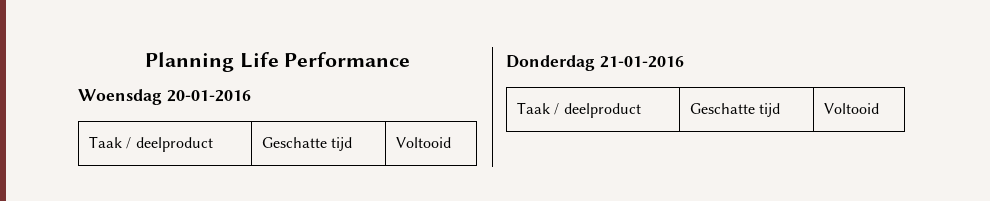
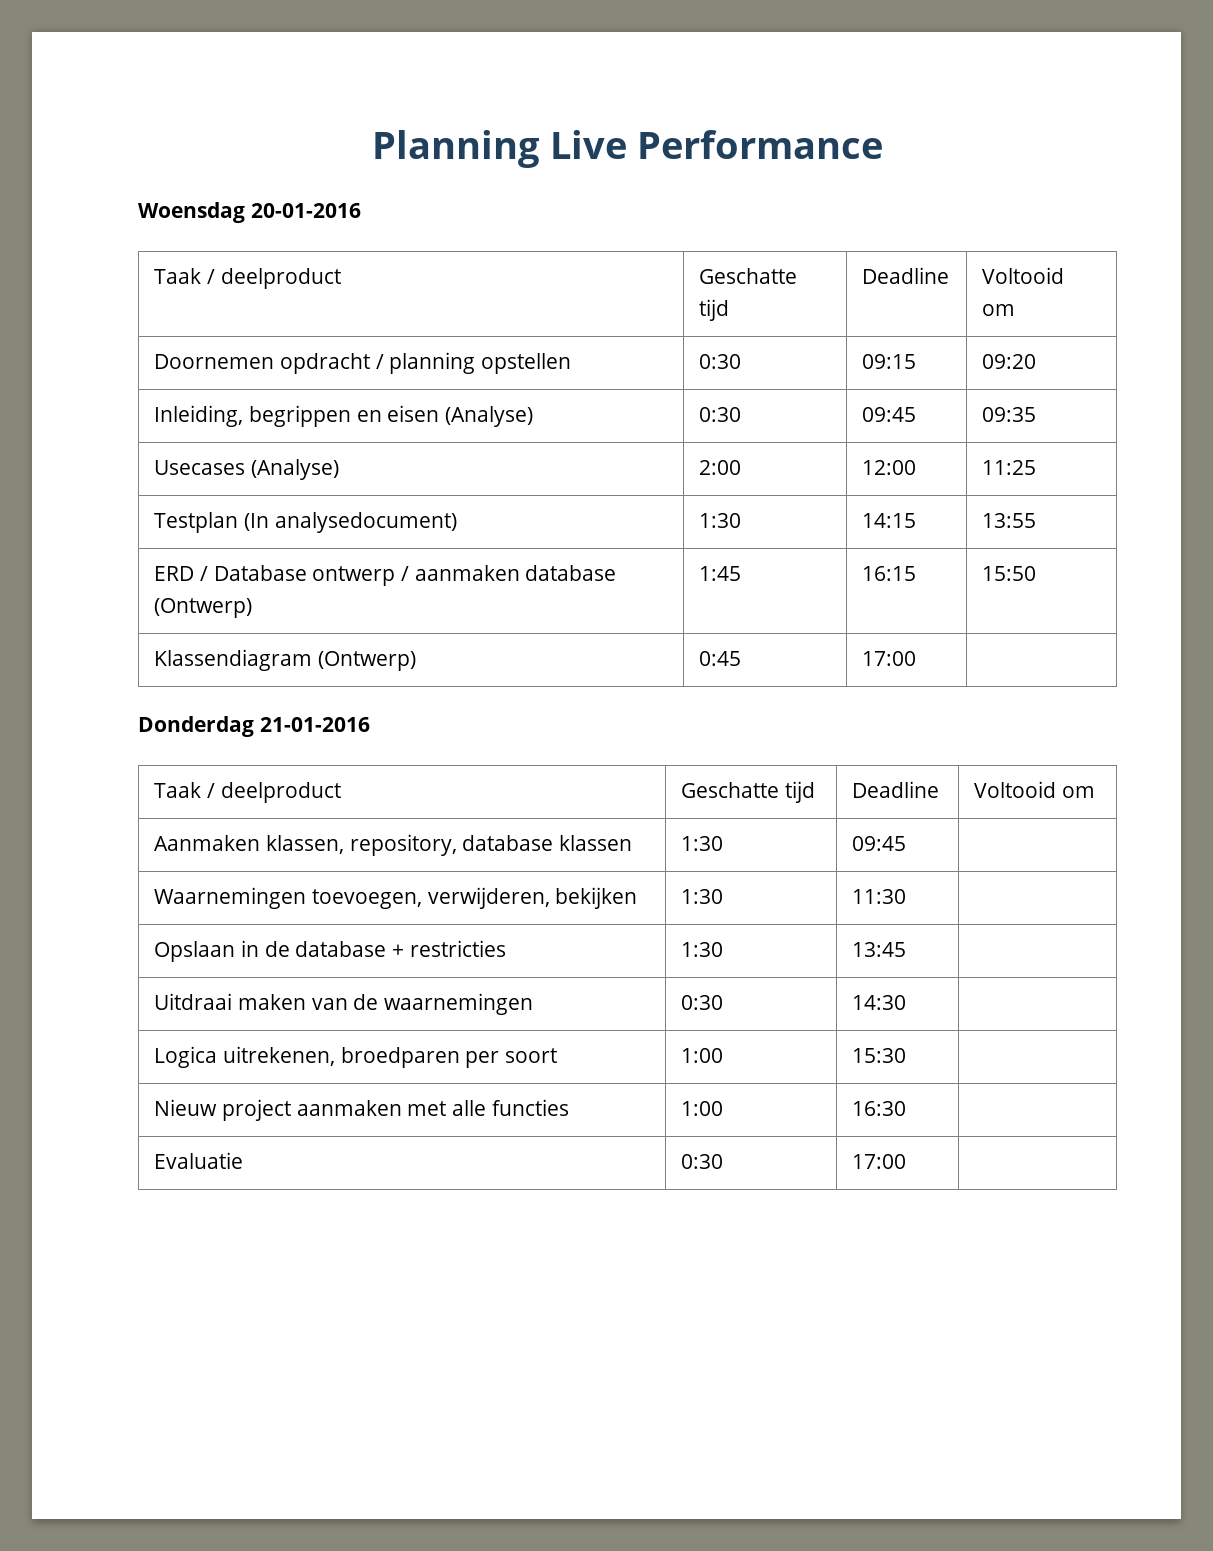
[239,52,279,68] Life -> [549,130,627,159] Live
[396,137,452,148] | Voltooid -> [862,267,950,284] [982,267,1065,284] [982,304,1016,316] [154,352,571,374] [699,354,742,369] [862,354,917,369] [982,354,1037,369] [154,405,533,427] [699,407,742,422] [862,407,917,422] [982,407,1037,422] [154,459,339,480] [699,460,742,475] [862,460,917,475] [982,460,1037,475] [154,512,457,533] [699,513,742,528] [862,513,917,528] [982,513,1037,528] [154,565,617,586] [154,598,253,618] [699,566,742,581] [862,566,917,581] [982,566,1037,581] [154,649,416,671] [699,651,742,666] [862,651,917,666] | Deadline | Voltooid om // Doornemen opdracht / planning opstellen | 0:30 | 09:15 | 09:20 // Inleiding, begrippen en eisen (Analyse) | 0:30 | 09:45 | 09:35 // Usecases (Analyse) | 2:00 | 12:00 | 11:25 // Testplan (In analysedocument) | 1:30 | 14:15 | 13:55 // ERD / Database ontwerp / aanmaken database (Ontwerp) | 1:45 | 16:15 | 15:50 // Klassendiagram (Ontwerp) | 0:45 | 17:00 |
[824,103,880,114] | Voltooid -> [852,781,940,798] [974,781,1095,798] [154,834,632,856] [681,836,724,851] [852,836,907,851] [154,887,638,909] [681,889,724,904] [852,889,907,904] [154,940,506,962] [681,942,724,957] [852,942,907,957] [154,993,533,1015] [681,995,724,1010] [852,995,907,1010] [154,1046,557,1068] [681,1048,724,1063] [852,1048,907,1063] [154,1099,569,1121] [681,1101,724,1116] [852,1101,907,1116] [154,1152,244,1169] [681,1154,724,1169] [852,1154,907,1169] | Deadline | Voltooid om // Aanmaken klassen, repository, database klassen | 1:30 | 09:45 | // Waarnemingen toevoegen, verwijderen, bekijken | 1:30 | 11:30 | // Opslaan in de database + restricties | 1:30 | 13:45 | // Uitdraai maken van de waarnemingen | 0:30 | 14:30 | // Logica uitrekenen, broedparen per soort | 1:00 | 15:30 | // Nieuw project aanmaken met alle functies | 1:00 | 16:30 | // Evaluatie | 0:30 | 17:00 |

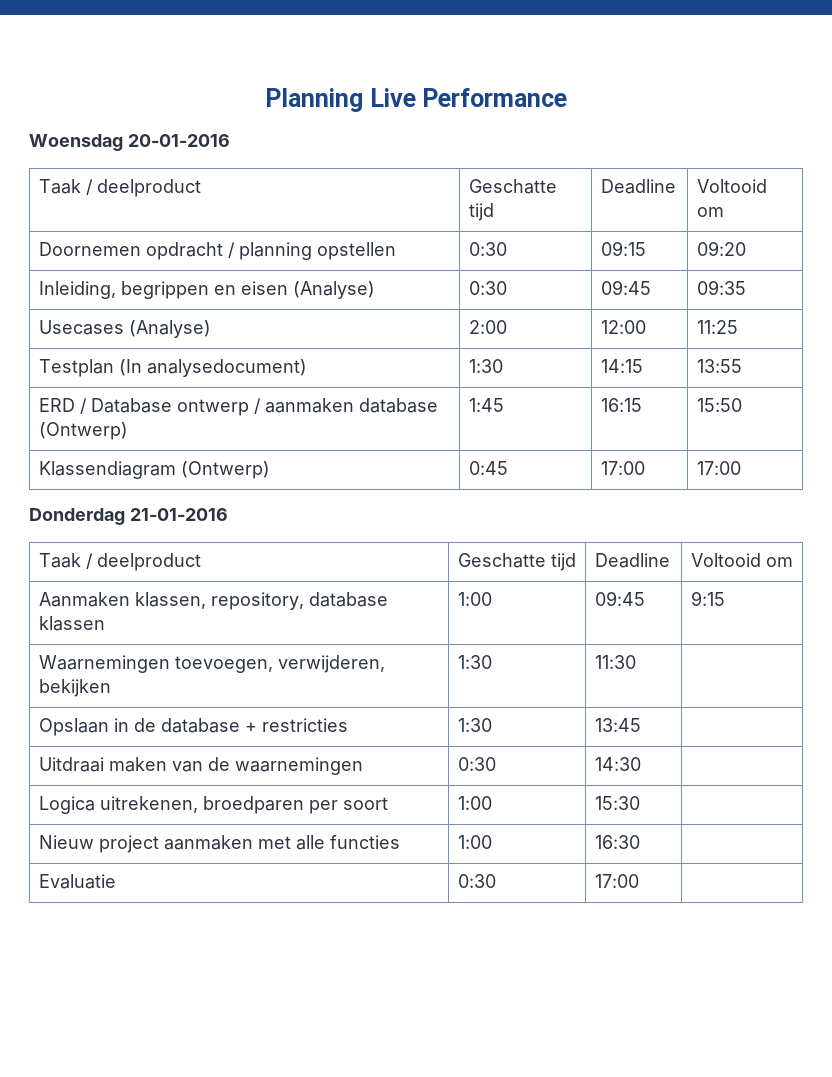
(917, 658) none -> [696,461,741,475] 17:00
[681,836,724,851] [852,836,907,851] 1:30 | 09:45 | -> [457,592,492,606] [594,591,645,606] [690,591,725,606] 1:00 | 09:45 | 9:15

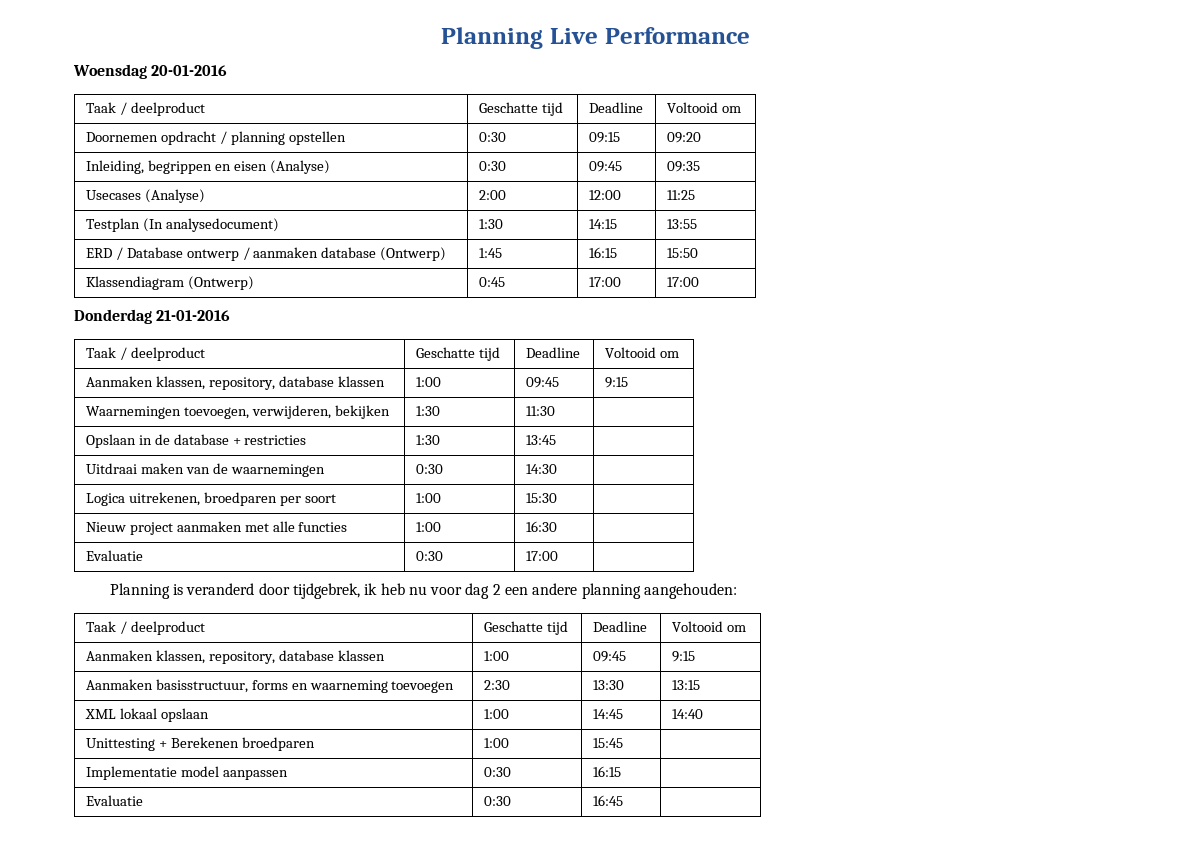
(639, 881) none -> [109,583,738,599] [85,621,205,635] [483,621,568,635] [592,621,647,632] [671,621,746,632] [85,650,385,664] [483,651,509,661] [592,651,626,662] [671,651,695,662] [85,679,455,693] [483,680,510,690] [592,680,624,690] [671,680,700,690] [84,708,209,722] [483,709,509,719] [592,709,623,719] [671,709,703,719] [85,737,315,751] [483,738,509,748] [592,738,623,748] [85,766,288,780] [483,767,511,777] [592,766,621,777] [85,795,143,806] [483,796,511,806] [592,795,623,806] // Planning is veranderd door tijdgebrek, ik heb nu voor dag 2 een andere planning aangehouden: // Taak / deelproduct | Geschatte tijd | Deadline | Voltooid om // Aanmaken klassen, repository, database klassen | 1:00 | 09:45 | 9:15 // Aanmaken basisstructuur, forms en waarneming toevoegen | 2:30 | 13:30 | 13:15 // XML lokaal opslaan | 1:00 | 14:45 | 14:40 // Unittesting + Berekenen broedparen | 1:00 | 15:45 | // Implementatie model aanpassen | 0:30 | 16:15 | // Evaluatie | 0:30 | 16:45 |

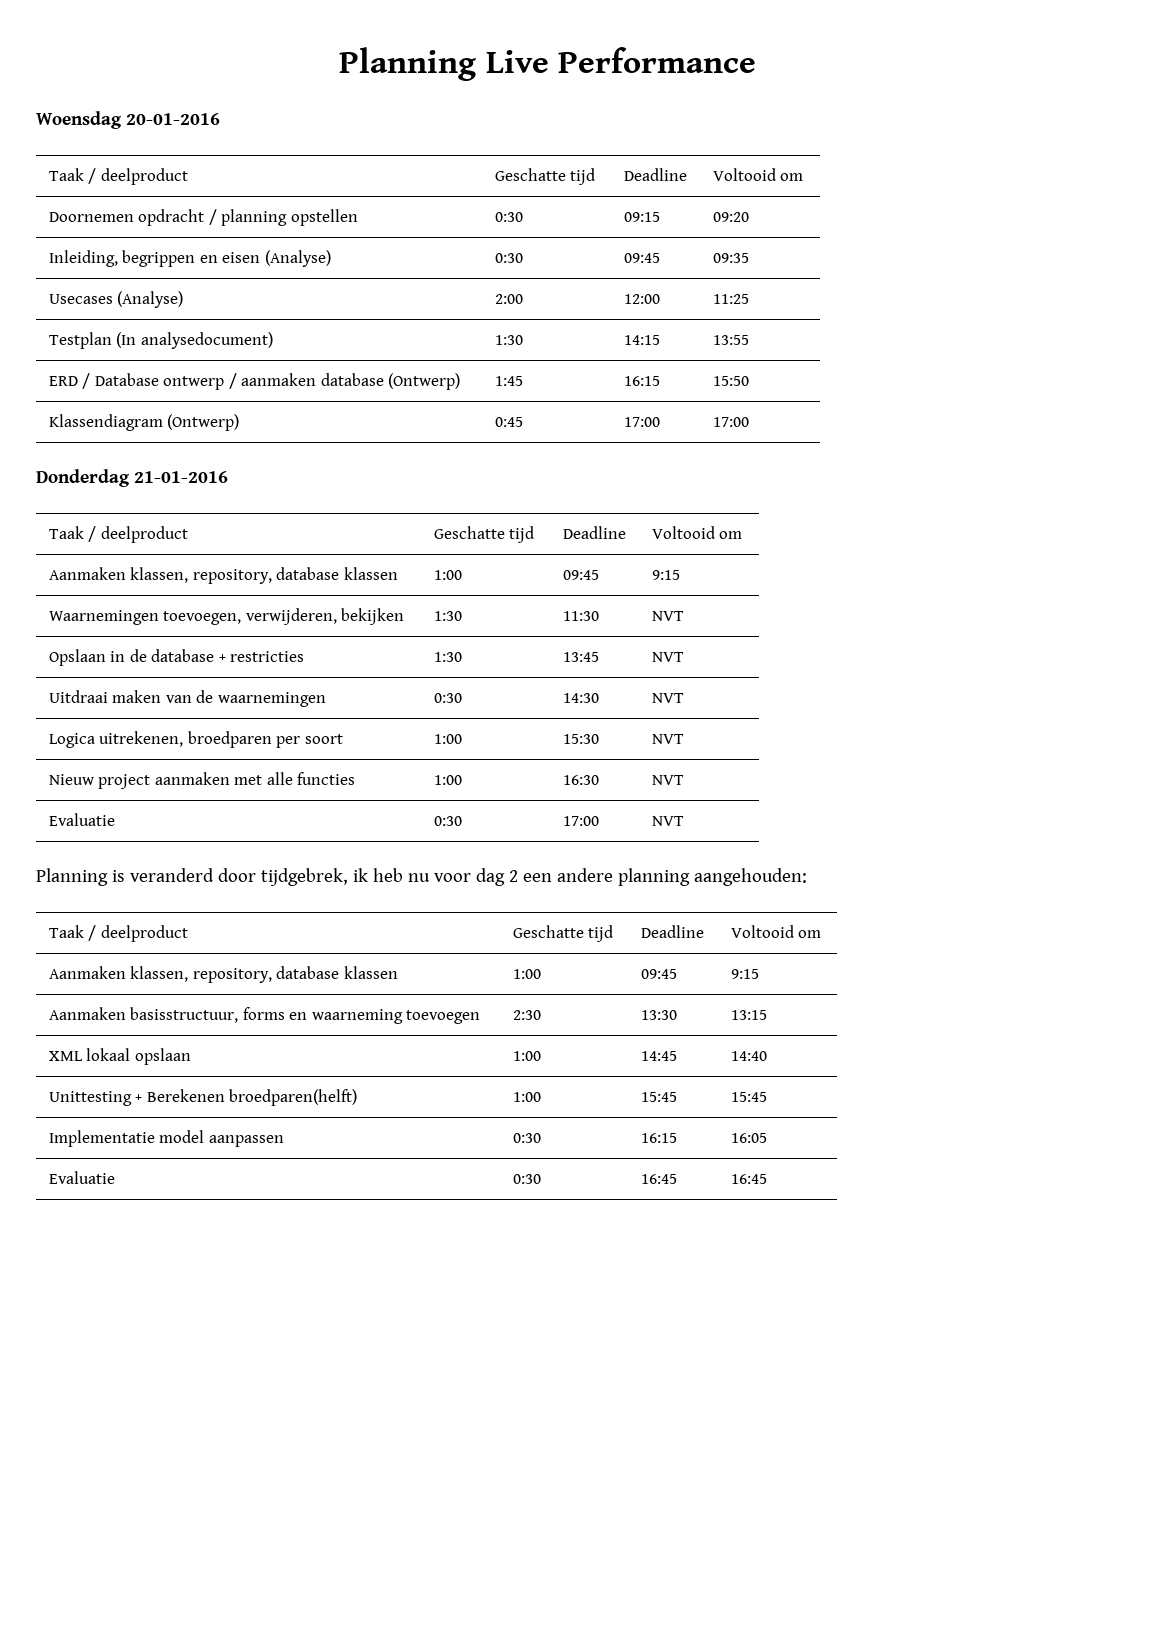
(555, 411) none -> [651,611,684,621] NVT
(556, 440) none -> [651,652,684,662] NVT
(557, 469) none -> [651,693,684,703] NVT
(557, 498) none -> [651,734,684,744] NVT
(557, 526) none -> [651,775,684,785] NVT
(558, 556) none -> [651,816,684,826] NVT
[241,737,315,751] broedparen -> [229,1089,358,1106] broedparen(helft)
(623, 743) none -> [730,1092,767,1102] 15:45
(621, 771) none -> [730,1133,767,1143] 16:05
(623, 800) none -> [730,1174,767,1184] 16:45

